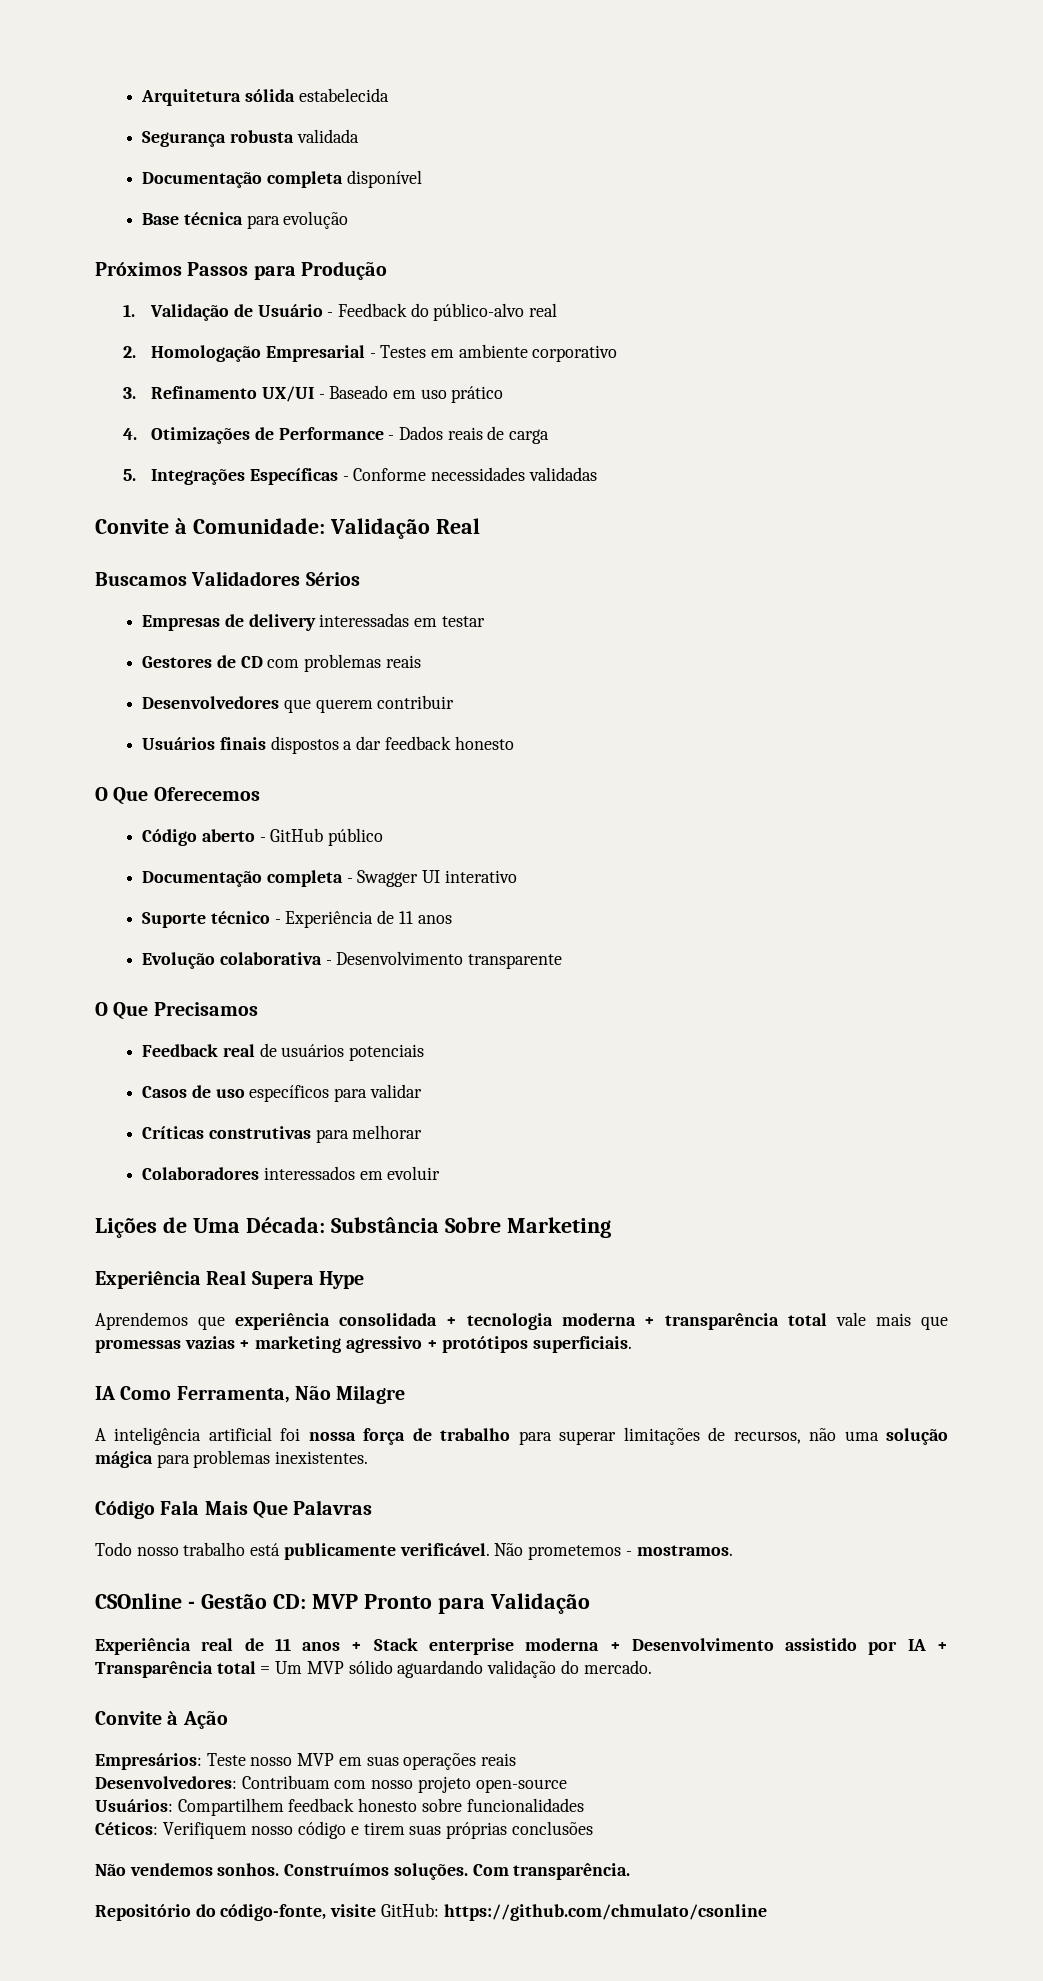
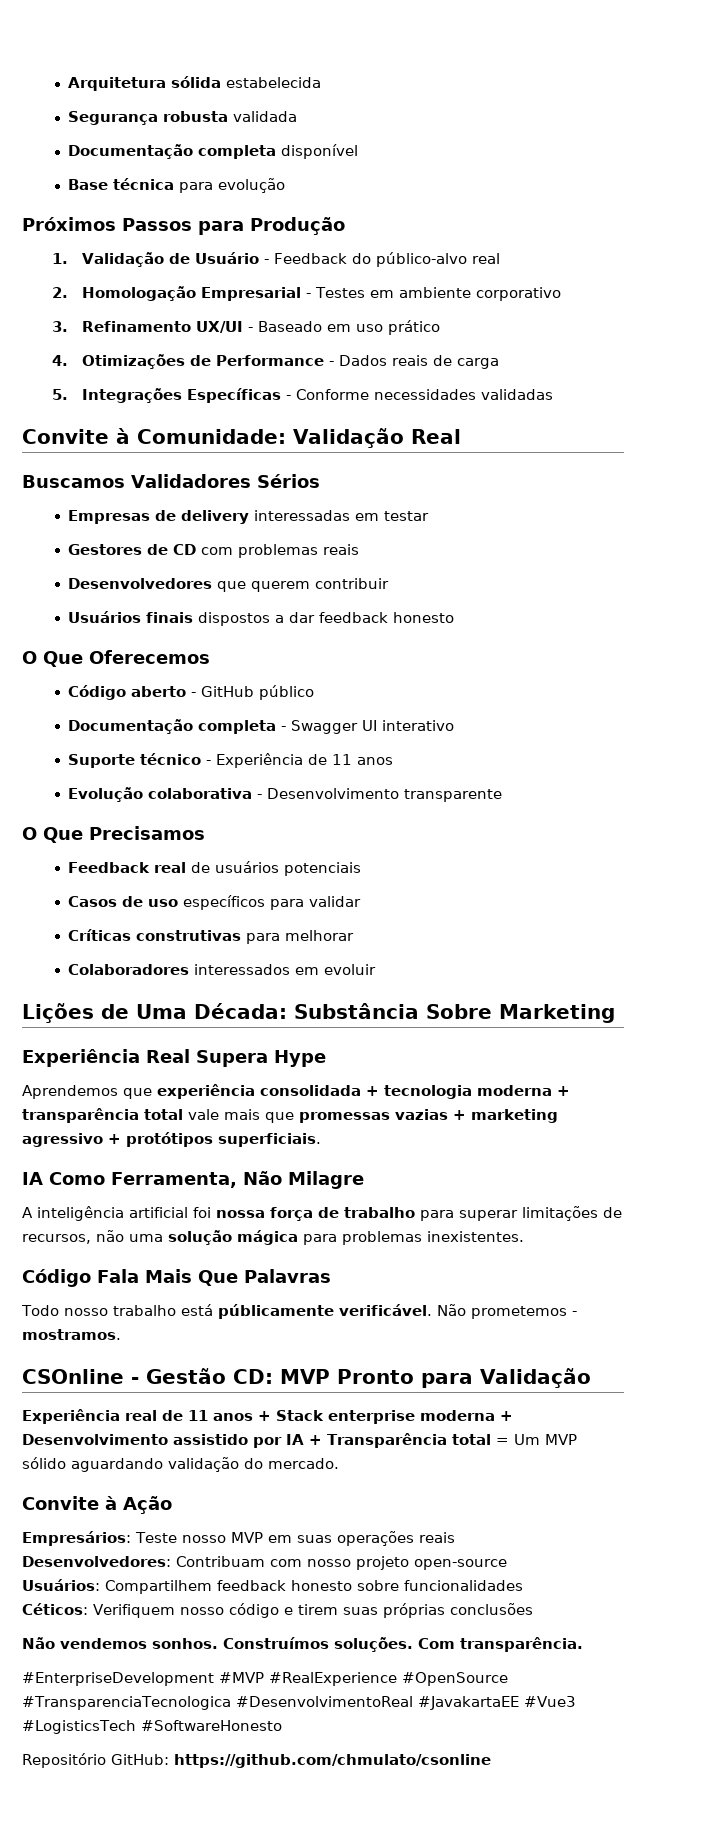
[283,1543,396,1560] publicamente -> [217,1304,334,1319] públicamente
[95,1904,377,1921] Repositório do código-fonte, visite -> [22,1672,508,1686] [22,1696,576,1710] [22,1720,282,1734] [22,1753,106,1768] #EnterpriseDevelopment #MVP #RealExperience #OpenSource #TransparenciaTecnologica #DesenvolvimentoReal #JavakartaEE #Vue3 #LogisticsTech #SoftwareHonesto // Repositório

